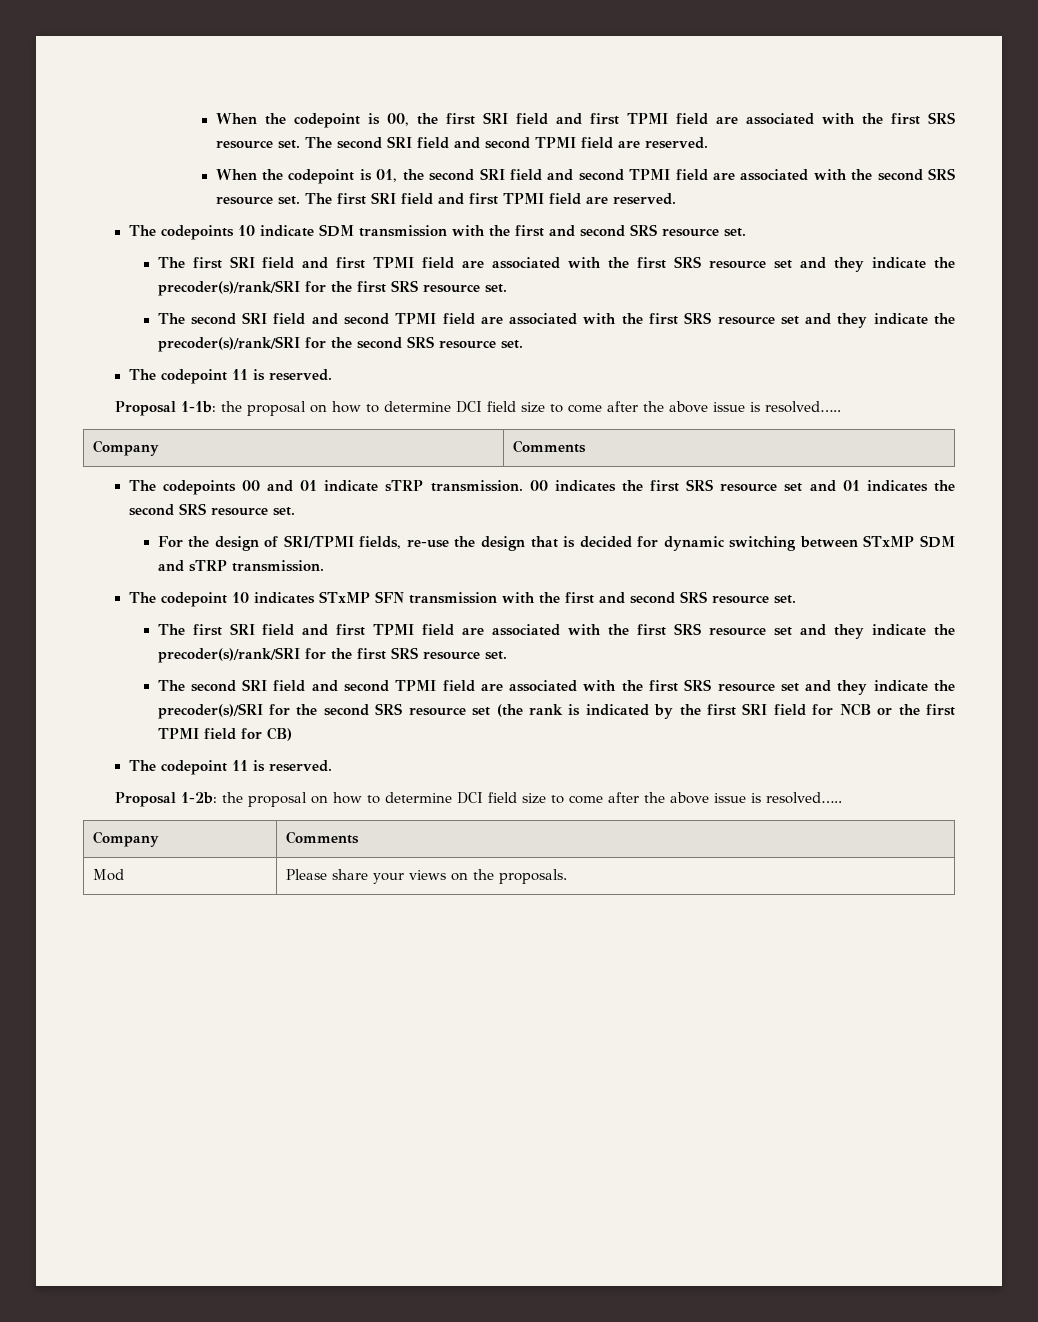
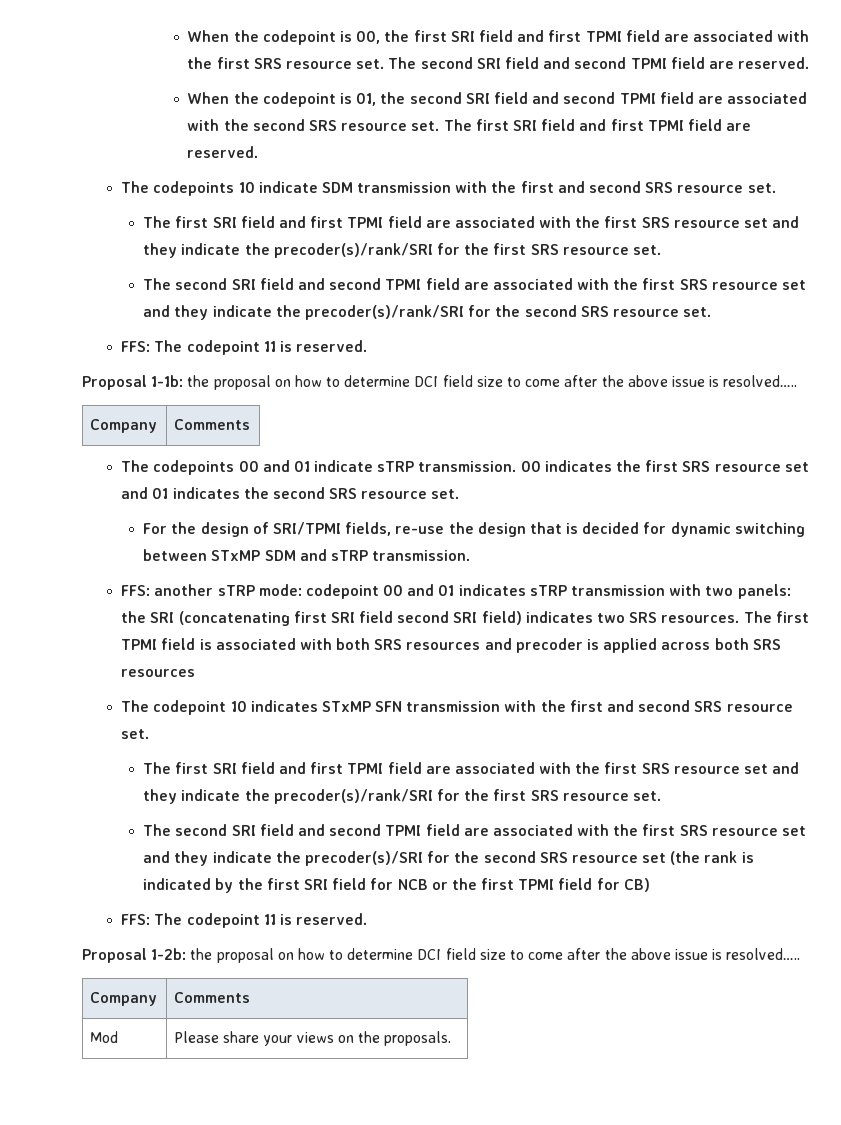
(523, 344) none -> [121,341,151,352] FFS:
(324, 566) none -> [121,584,791,599] [121,611,809,626] [121,638,781,653] [121,669,196,677] // FFS: another sTRP mode: codepoint 00 and 01 indicates sTRP transmission with two panels: the SRI (concatenating first SRI field second SRI field) indicates two SRS resources. The first TPMI field is associated with both SRS resources and precoder is applied across both SRS resources
(292, 734) none -> [121,914,151,925] FFS:

